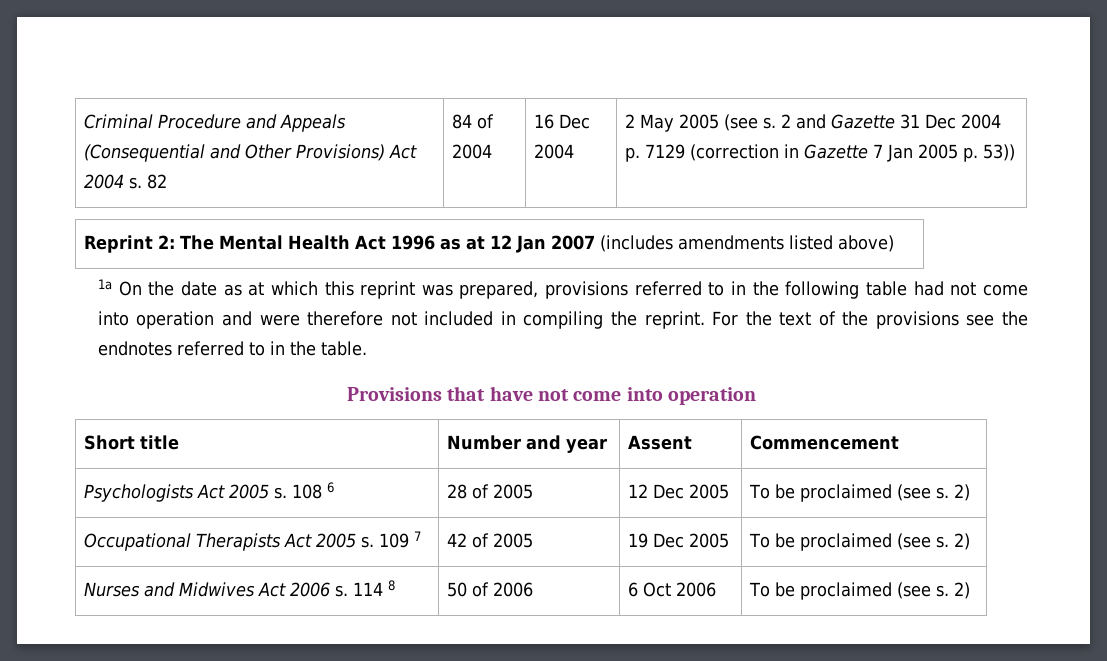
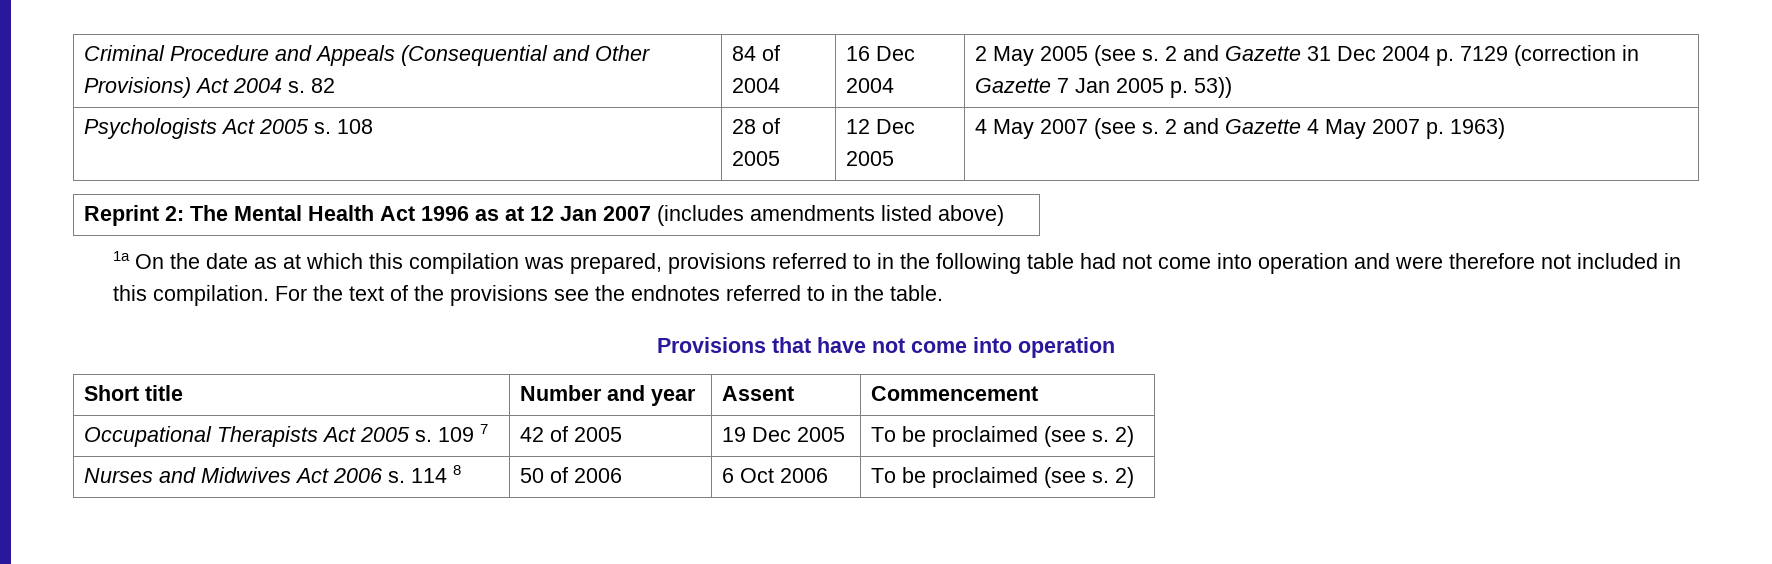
(1015, 152) none -> [84,118,374,139] [732,118,781,134] [732,151,781,166] [846,119,916,134] [846,151,895,166] [975,118,1506,139] // Psychologists Act 2005 s. 108 | 28 of 2005 | 12 Dec 2005 | 4 May 2007 (see s. 2 and Gazette 4 May 2007 p. 1963)
[360,281,416,299] reprint -> [408,253,519,274] compilation
[523,311,705,329] compiling the reprint. -> [112,285,269,306] this compilation.
[83,482,334,502] [446,484,533,499] [627,484,729,499] [748,484,970,502] // Psychologists Act 2005 s. 108 6 | 28 of 2005 | 12 Dec 2005 | To be proclaimed (see s. 2) -> (1039, 393) none

